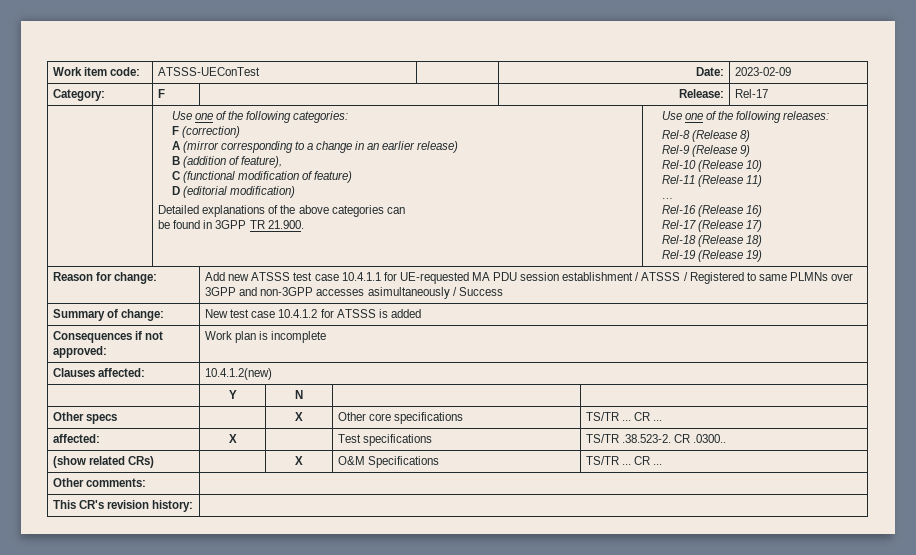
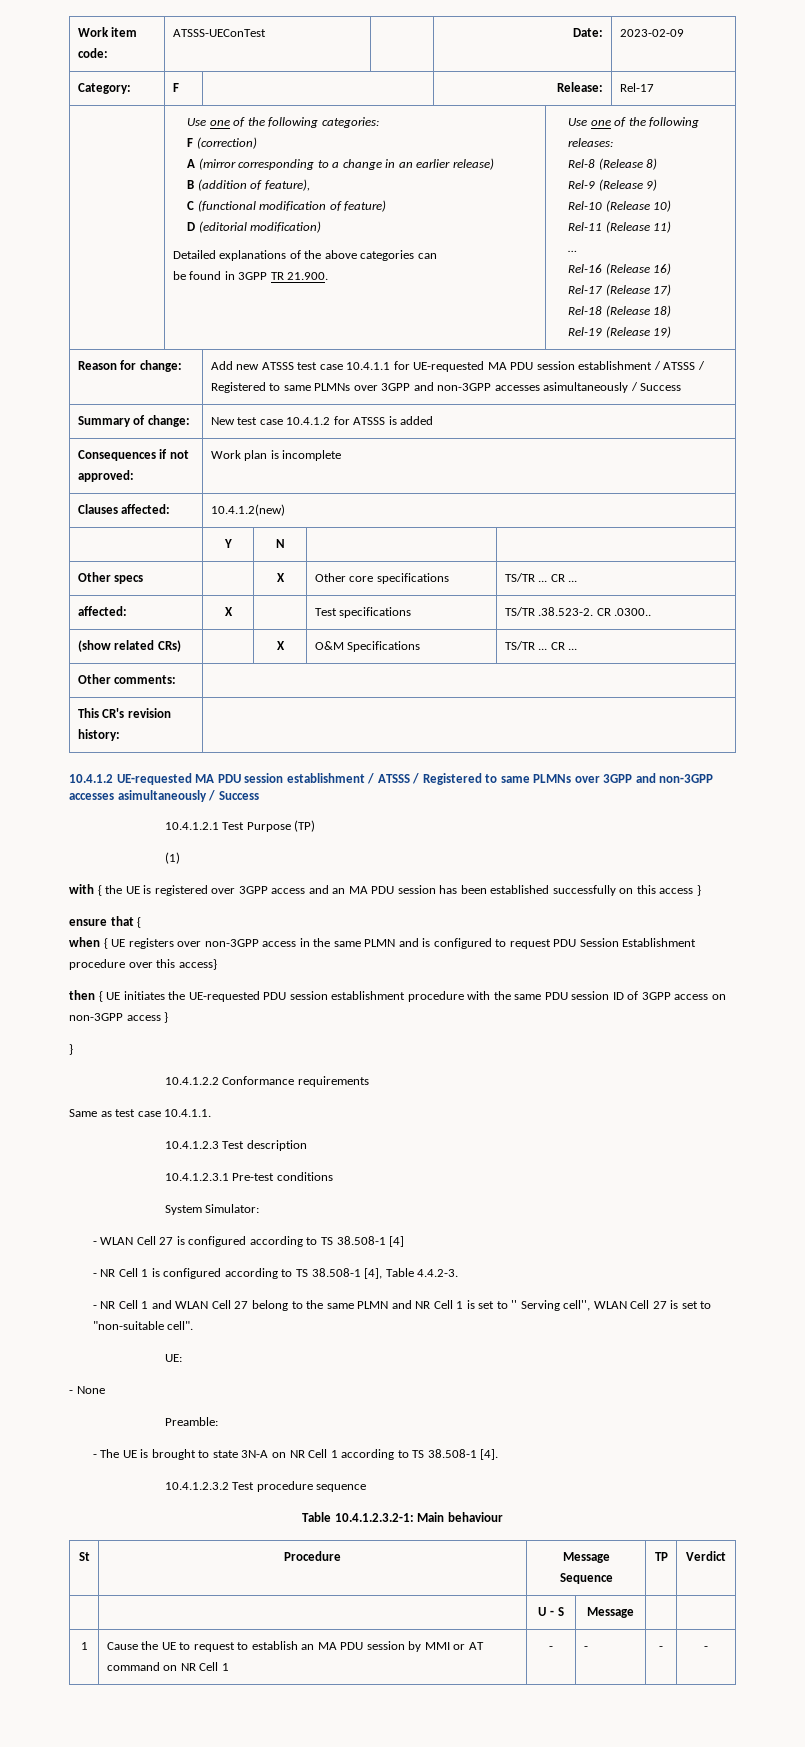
(194, 506) none -> [69,773,714,785] [69,790,259,802] [164,820,316,832] [164,852,180,864] [69,884,701,896] [69,916,142,928] [69,937,697,949] [69,959,217,970] [69,990,726,1002] [69,1012,169,1023] [69,1044,73,1055] [164,1076,369,1087] [69,1109,212,1117] [164,1140,307,1151] [164,1172,333,1181] [164,1204,260,1215] [92,1236,405,1247] [92,1268,459,1279] [92,1300,712,1311] [92,1321,194,1330] [164,1354,182,1362] [69,1386,105,1394] [164,1417,218,1426] [92,1449,499,1460] [164,1481,367,1492] [302,1512,503,1522] [78,1552,90,1561] [284,1551,341,1561] [562,1552,610,1563] [559,1573,613,1584] [654,1552,668,1561] [686,1551,726,1561] [538,1607,564,1616] [587,1607,634,1618] [80,1642,88,1650] [106,1641,484,1652] [106,1662,229,1671] [549,1646,553,1650] [583,1646,588,1650] [659,1646,663,1650] [704,1646,708,1650] // 10.4.1.2 UE-requested MA PDU session establishment / ATSSS / Registered to same PLMNs over 3GPP and non-3GPP accesses asimultaneously / Success // 10.4.1.2.1 Test Purpose (TP) // (1) // with { the UE is registered over 3GPP access and an MA PDU session has been established successfully on this access } // ensure that { // when { UE registers over non-3GPP access in the same PLMN and is configured to request PDU Session Establishment procedure over this access} // then { UE initiates the UE-requested PDU session establishment procedure with the same PDU session ID of 3GPP access on non-3GPP access } // } // 10.4.1.2.2 Conformance requirements // Same as test case 10.4.1.1. // 10.4.1.2.3 Test description // 10.4.1.2.3.1 Pre-test conditions // System Simulator: // - WLAN Cell 27 is configured according to TS 38.508-1 [4] // - NR Cell 1 is configured according to TS 38.508-1 [4], Table 4.4.2-3. // - NR Cell 1 and WLAN Cell 27 belong to the same PLMN and NR Cell 1 is set to '' Serving cell'', WLAN Cell 27 is set to "non-suitable cell". // UE: // - None // Preamble: // - The UE is brought to state 3N-A on NR Cell 1 according to TS 38.508-1 [4]. // 10.4.1.2.3.2 Test procedure sequence // Table 10.4.1.2.3.2-1: Main behaviour // St | Procedure | Message Sequence | TP | Verdict // | | U - S | Message | | // 1 | Cause the UE to request to establish an MA PDU session by MMI or AT command on NR Cell 1 | - | - | - | -

